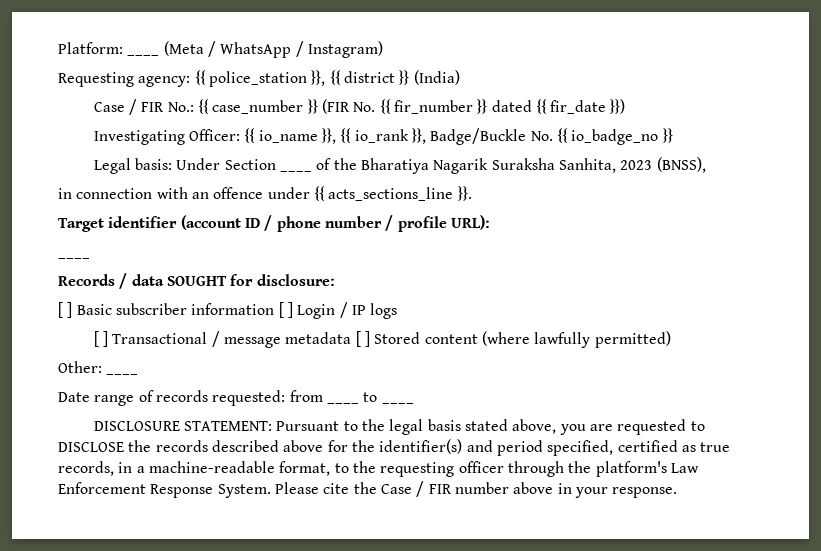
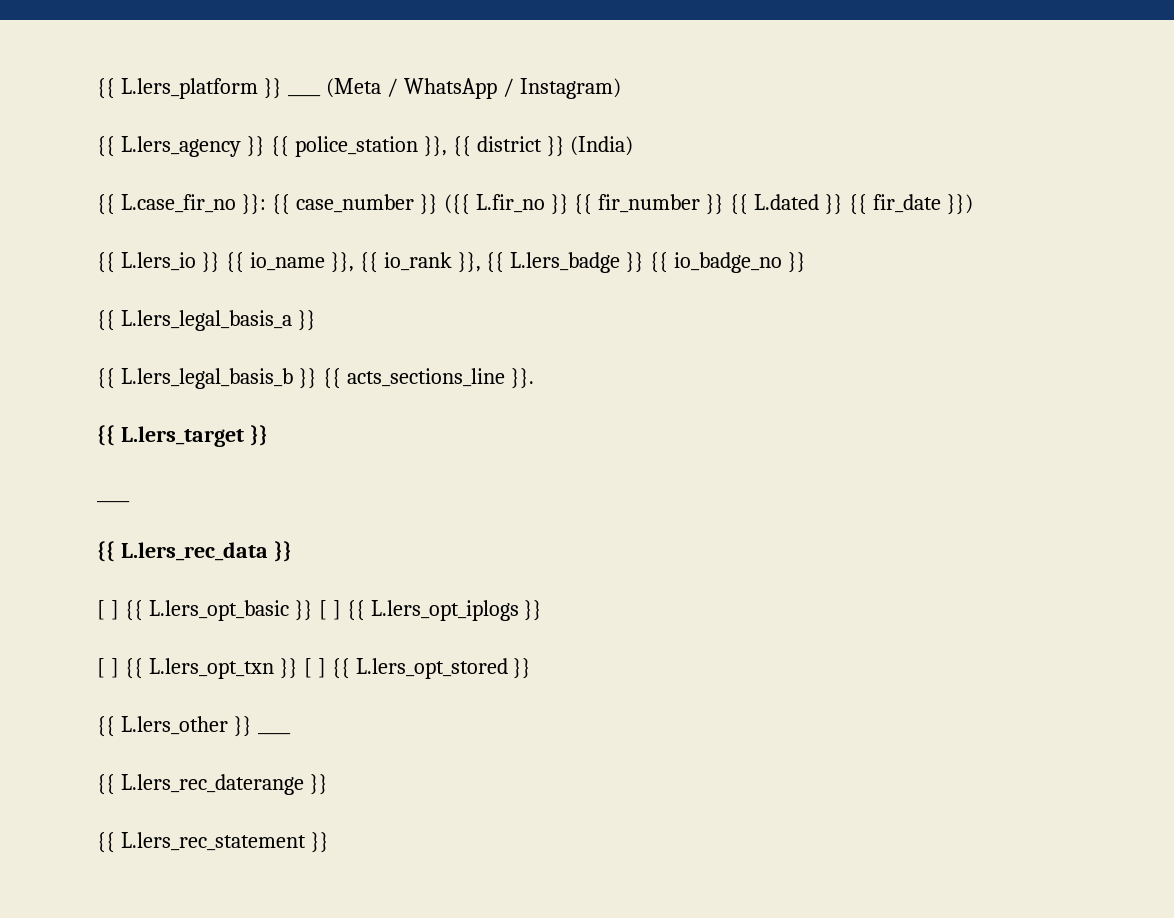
[58,42,123,54] Platform: -> [97,78,282,99] {{ L.lers_platform }}
[58,72,191,87] Requesting agency: -> [97,136,265,157] {{ L.lers_agency }}
[93,99,532,115] Case / FIR No.: {{ case_number }} (FIR No. {{ fir_number }} dated -> [97,194,844,215] {{ L.case_fir_no }}: {{ case_number }} ({{ L.fir_no }} {{ fir_number }} {{ L.dated }}
[93,129,240,145] Investigating Officer: -> [97,252,220,273] {{ L.lers_io }}
[430,128,553,145] Badge/Buckle No. -> [486,252,645,273] {{ L.lers_badge }}
[93,158,276,174] [279,170,312,172] [316,157,706,174] [58,186,472,201] [58,215,490,232] [58,257,90,259] [58,273,335,289] [58,302,398,319] [93,331,671,348] [58,361,102,373] [106,373,139,375] [58,390,323,406] [326,402,359,404] [363,392,378,402] [381,402,414,404] [93,419,705,435] [58,439,731,456] [58,461,699,477] [58,481,678,498] Legal basis: Under Section ____ of the Bharatiya Nagarik Suraksha Sanhita, 2023 (BNSS), // in connection with an offence under {{ acts_sections_line }}. // Target identifier (account ID / phone number / profile URL): // ____ // Records / data SOUGHT for disclosure: // [ ] Basic subscriber information [ ] Login / IP logs // [ ] Transactional / message metadata [ ] Stored content (where lawfully permitted) // Other: ____ // Date range of records requested: from ____ to ____ // DISCLOSURE STATEMENT: Pursuant to the legal basis stated above, you are requested to DISCLOSE the records described above for the identifier(s) and period specified, certified as true records, in a machine-readable format, to the requesting officer through the platform's Law Enforcement Response System. Please cite the Case / FIR number above in your response. -> [97,310,316,331] [97,368,534,389] [97,425,268,447] [97,500,130,503] [97,541,292,562] [97,600,543,621] [97,658,532,679] [97,716,291,737] [97,774,328,795] [97,832,329,853] {{ L.lers_legal_basis_a }} // {{ L.lers_legal_basis_b }} {{ acts_sections_line }}. // {{ L.lers_target }} // ____ // {{ L.lers_rec_data }} // [ ] {{ L.lers_opt_basic }} [ ] {{ L.lers_opt_iplogs }} // [ ] {{ L.lers_opt_txn }} [ ] {{ L.lers_opt_stored }} // {{ L.lers_other }} ____ // {{ L.lers_rec_daterange }} // {{ L.lers_rec_statement }}

